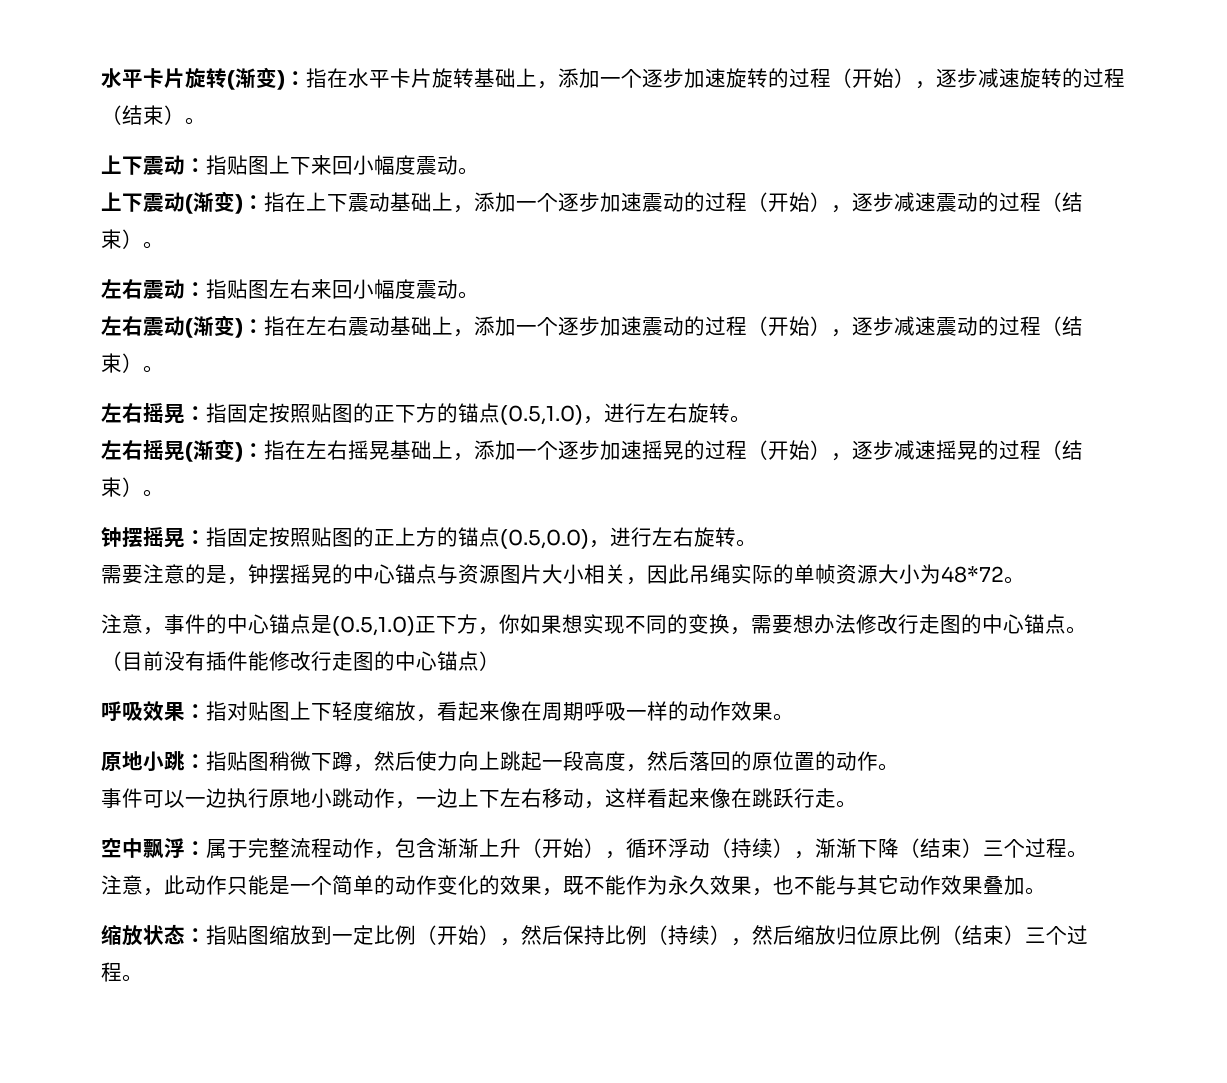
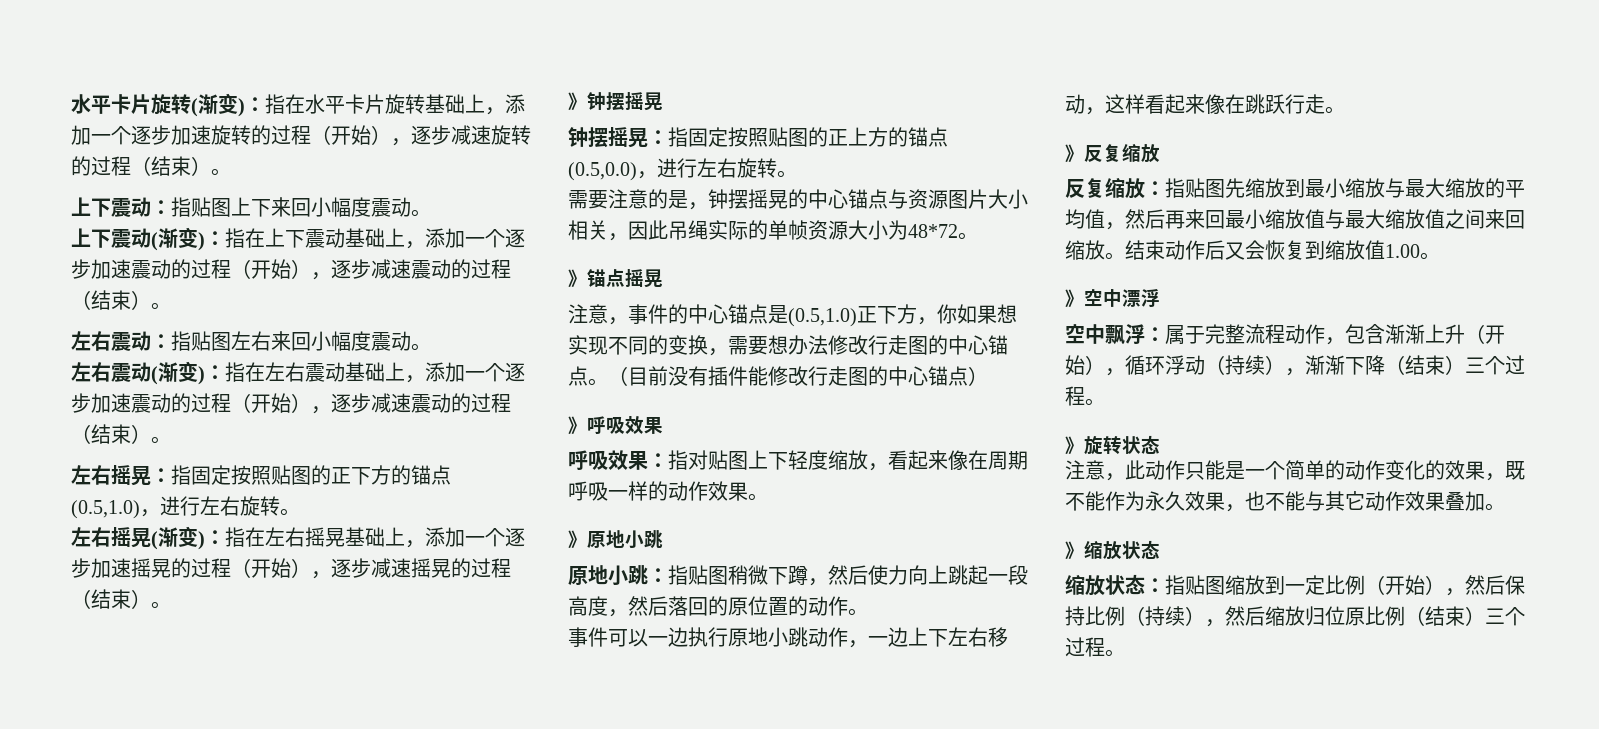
(164, 493) none -> [568,92,663,111] // 》钟摆摇晃
(1025, 580) none -> [568,269,663,288] // 》锚点摇晃
(500, 661) none -> [568,415,663,434] // 》呼吸效果
(794, 717) none -> [568,530,663,549] // 》原地小跳
(857, 804) none -> [1065,143,1160,163] [1065,177,1525,199] [1065,209,1525,230] [1065,240,1440,260] [1065,289,1160,307] // 》反复缩放 // 反复缩放：指贴图先缩放到最小缩放与最大缩放的平均值，然后再来回最小缩放值与最大缩放值之间来回缩放。结束动作后又会恢复到缩放值1.00。 // 》空中漂浮
(1088, 854) none -> [1065,435,1160,455] // 》旋转状态
(1046, 891) none -> [1065,540,1160,560] // 》缩放状态

